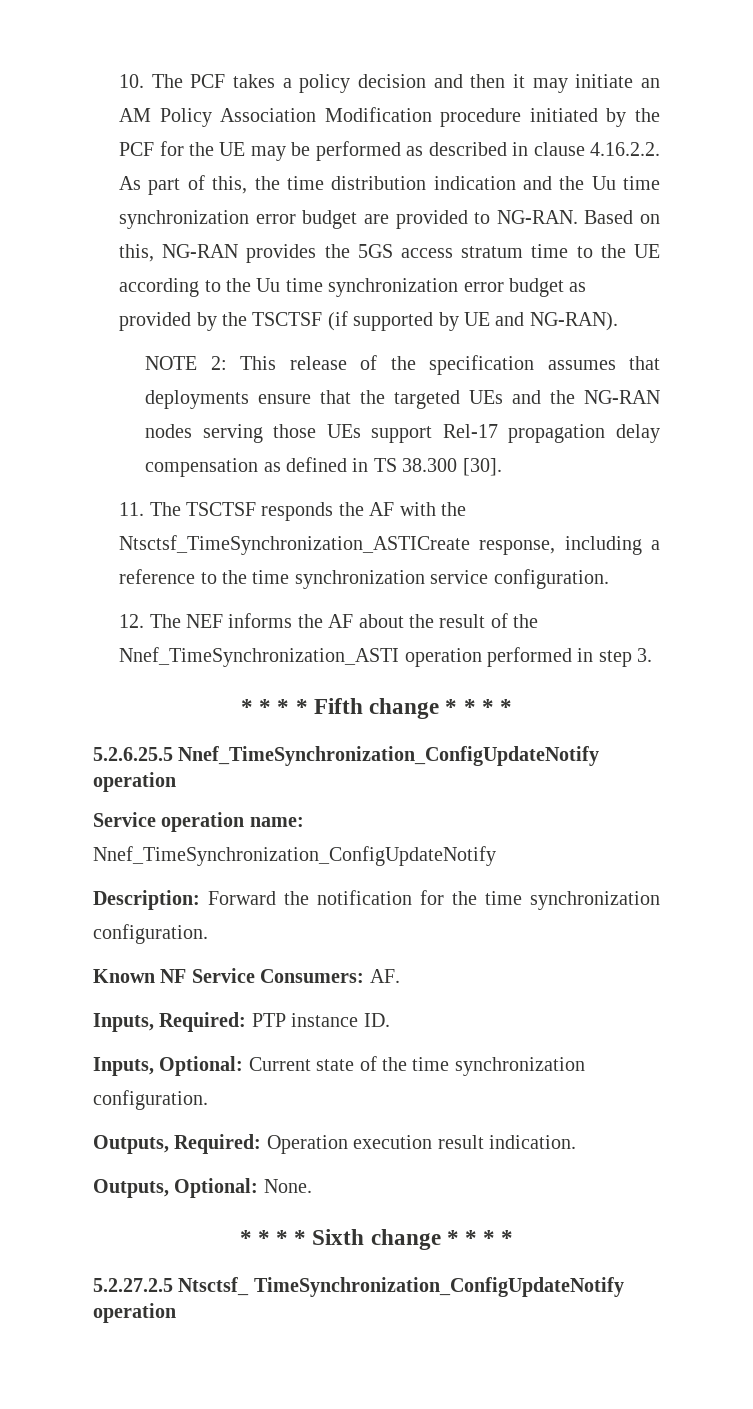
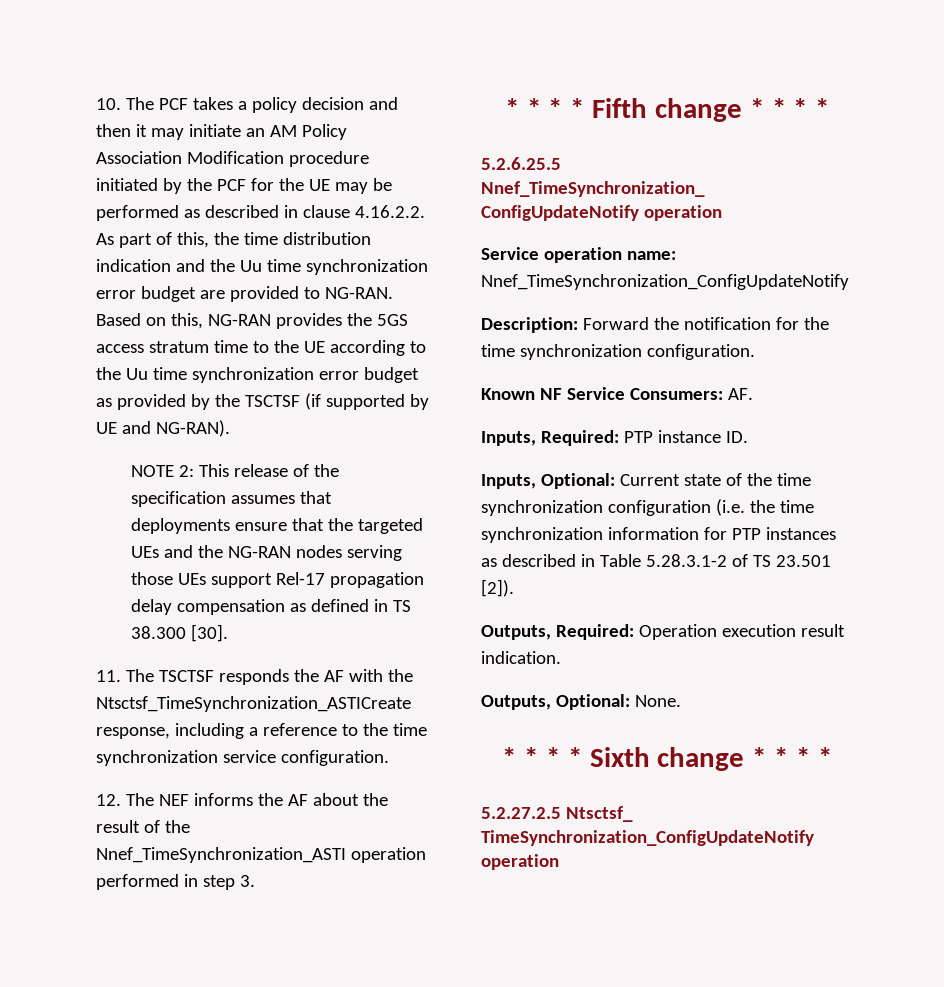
[93,1090,208,1110] configuration. -> [607,499,814,516] [481,527,836,543] [481,554,831,567] [481,579,514,597] configuration (i.e. the time synchronization information for PTP instances as described in Table 5.28.3.1-2 of TS 23.501 [2]).

